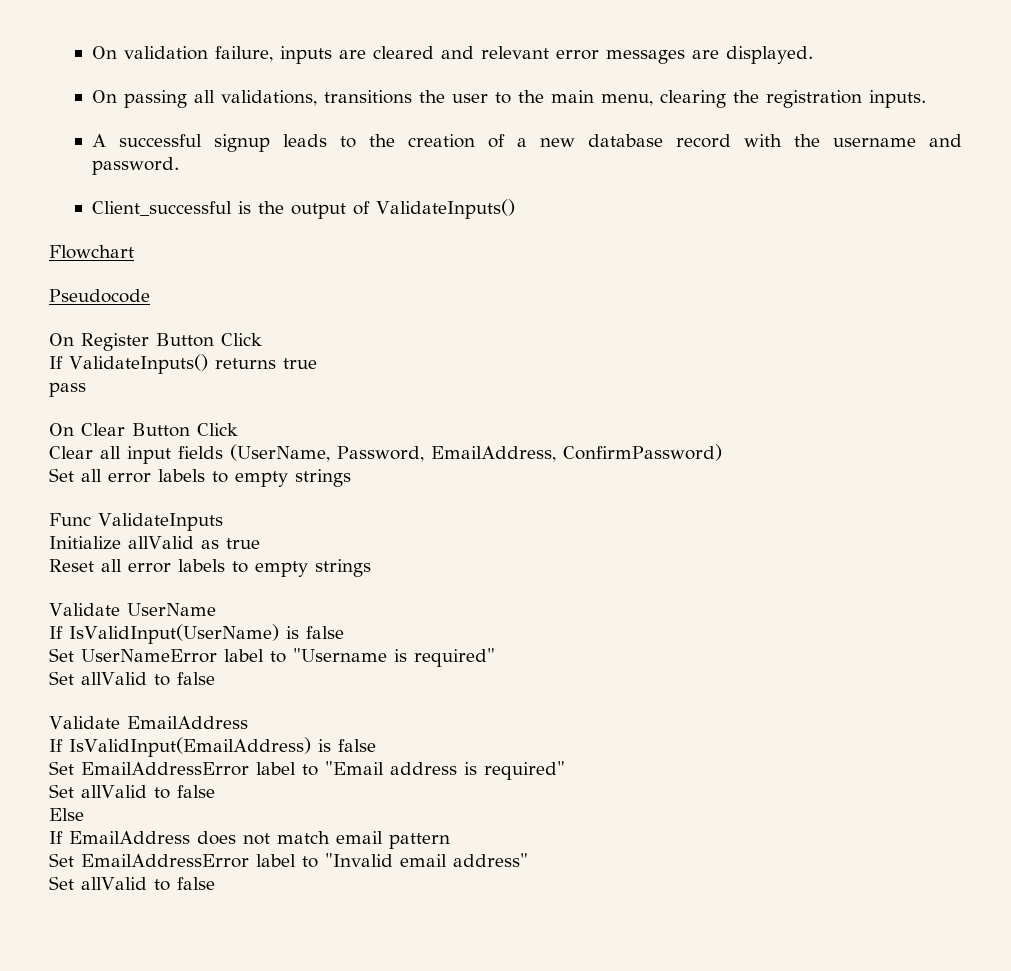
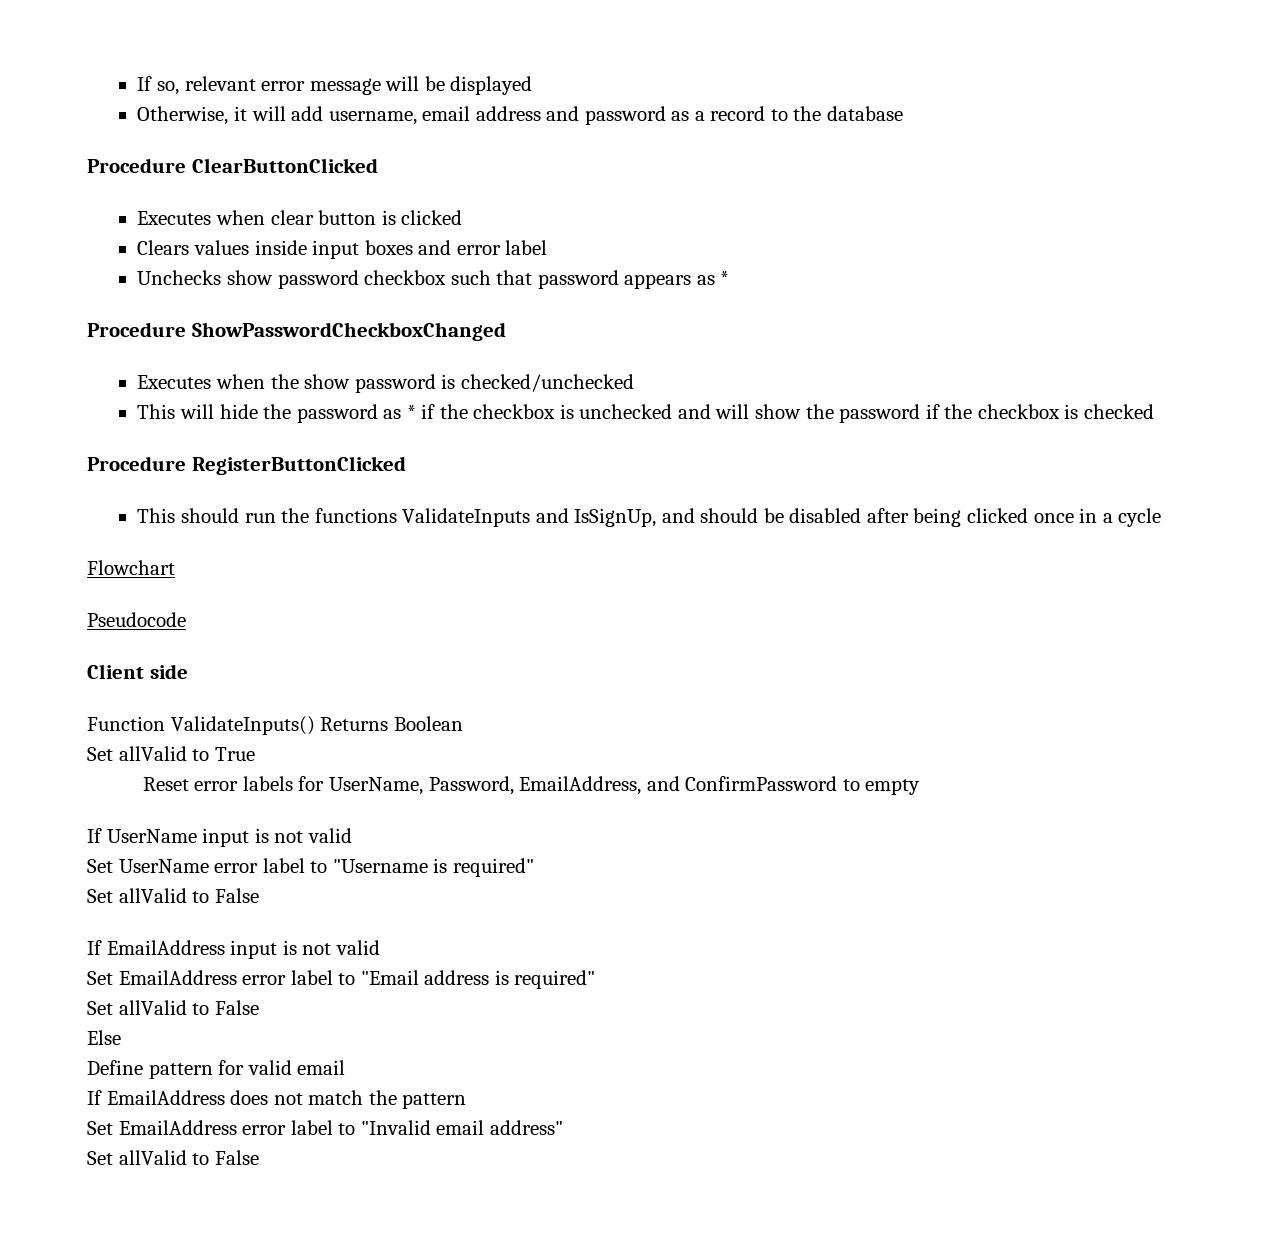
[92,46,814,64] [92,90,927,108] [92,134,962,152] [92,157,180,175] [92,199,516,219] [49,245,134,259] [49,289,150,303] [49,333,262,351] [49,354,317,374] [49,382,86,397] [49,423,238,437] [49,444,722,464] [49,468,351,487] [49,513,223,531] [49,536,260,550] [49,559,371,577] [49,603,216,616] [49,624,344,644] [49,648,217,663] On validation failure, inputs are cleared and relevant error messages are displayed. // On passing all validations, transitions the user to the main menu, clearing the registration inputs. // A successful signup leads to the creation of a new database record with the username and password. // Client_successful is the output of ValidateInputs() // Flowchart // Pseudocode // On Register Button Click // If ValidateInputs() returns true // pass // On Clear Button Click // Clear all input fields (UserName, Password, EmailAddress, ConfirmPassword) // Set all error labels to empty strings // Func ValidateInputs // Initialize allValid as true // Reset all error labels to empty strings // Validate UserName // If IsValidInput(UserName) is false // Set UserNameError -> [137,76,533,95] [137,106,903,125] [87,158,378,173] [137,210,463,225] [137,240,548,259] [137,270,730,289] [87,322,506,341] [137,374,634,393] [137,404,1154,423] [87,456,406,475] [137,508,1162,527] [87,560,175,575] [87,612,186,627] [87,664,188,679] [87,716,463,735] [87,746,255,761] [142,776,921,795] [87,828,352,847] [87,859,259,873] If so, relevant error message will be displayed // Otherwise, it will add username, email address and password as a record to the database // Procedure ClearButtonClicked // Executes when clear button is clicked // Clears values inside input boxes and error label // Unchecks show password checkbox such that password appears as * // Procedure ShowPasswordCheckboxChanged // Executes when the show password is checked/unchecked // This will hide the password as * if the checkbox is unchecked and will show the password if the checkbox is checked // Procedure RegisterButtonClicked // This should run the functions ValidateInputs and IsSignUp, and should be disabled after being clicked once in a cycle // Flowchart // Pseudocode // Client side // Function ValidateInputs() Returns Boolean // Set allValid to True // Reset error labels for UserName, Password, EmailAddress, and ConfirmPassword to empty // If UserName input is not valid // Set UserName error
[176,672,215,685] [49,716,248,729] [49,737,376,757] [49,761,249,776] false // Validate EmailAddress // If IsValidInput(EmailAddress) is false // Set EmailAddressError -> [214,888,259,903] [87,940,380,959] [87,970,287,985] False // If EmailAddress input is not valid // Set EmailAddress error
[176,785,215,798] false -> [214,1000,259,1015] False
(84, 814) none -> [87,1060,346,1079] // Define pattern for valid email
[336,831,383,844] email -> [368,1090,397,1105] the
[81,854,249,868] EmailAddressError -> [118,1120,287,1135] EmailAddress error
[176,877,215,890] false -> [214,1150,259,1165] False

